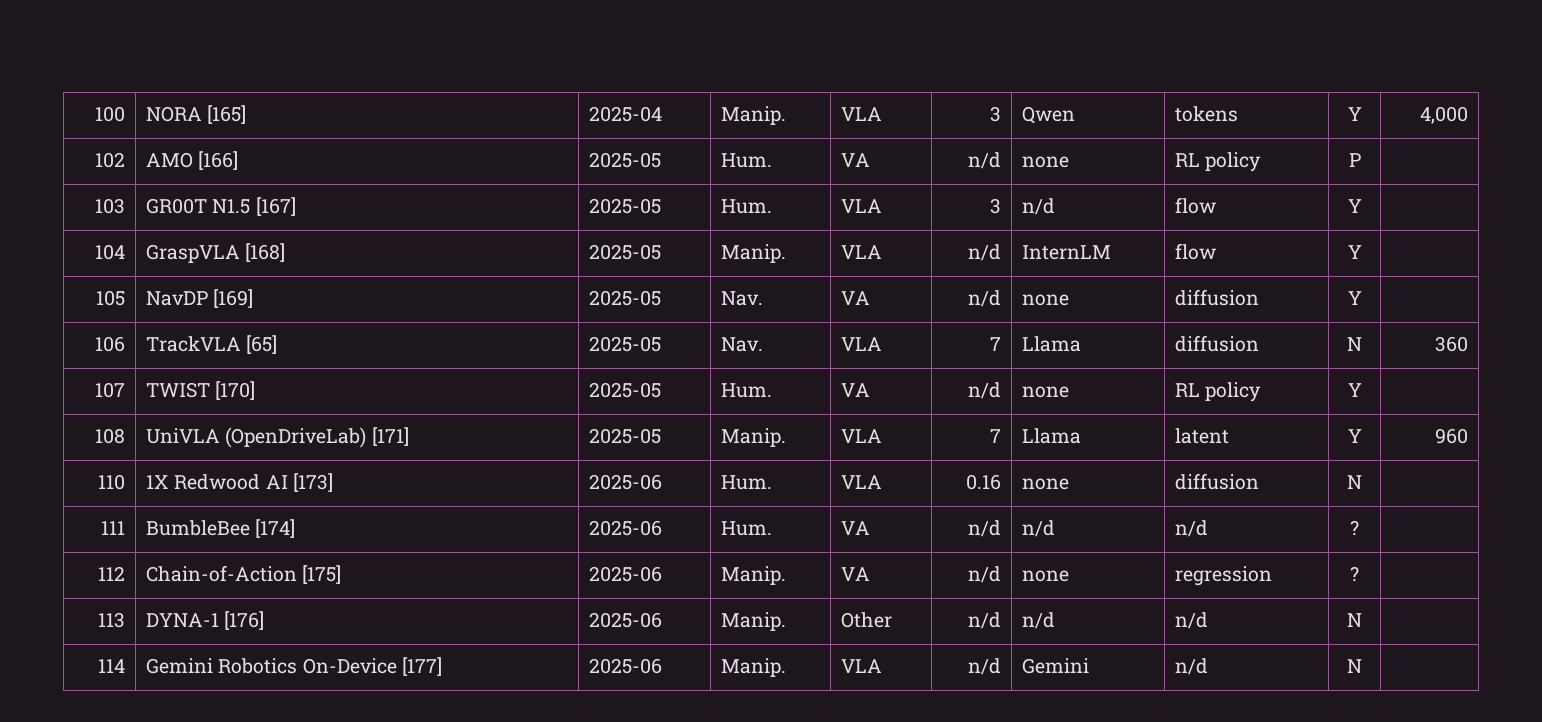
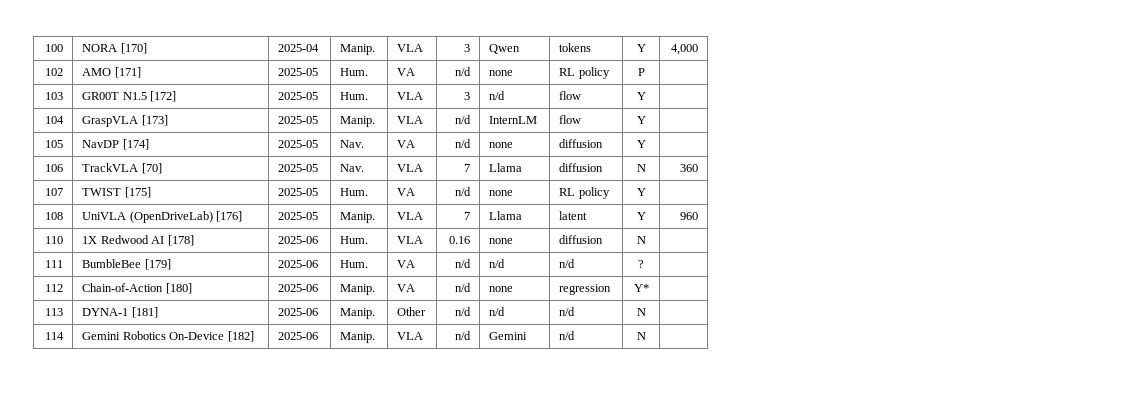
[207,105,247,124] [165] -> [120,43,147,54] [170]
[198,151,239,170] [166] -> [114,67,141,78] [171]
[255,197,296,216] [167] -> [150,91,177,102] [172]
[245,243,286,262] [168] -> [141,115,168,126] [173]
[213,289,254,308] [169] -> [122,139,149,150] [174]
[246,335,278,354] [65] -> [141,163,162,174] [70]
[215,381,256,400] [170] -> [124,187,151,198] [175]
[371,427,409,446] [171] -> [216,211,243,222] [176]
[292,473,333,492] [173] -> [167,235,194,246] [178]
[255,519,296,538] [174] -> [144,259,171,270] [179]
[302,565,342,584] [175] -> [165,283,192,294] [180]
[1350,566,1359,581] ? -> [633,284,649,292] Y*
[224,611,265,630] [176] -> [131,307,158,318] [181]
[401,657,442,676] [177] -> [227,331,254,342] [182]

